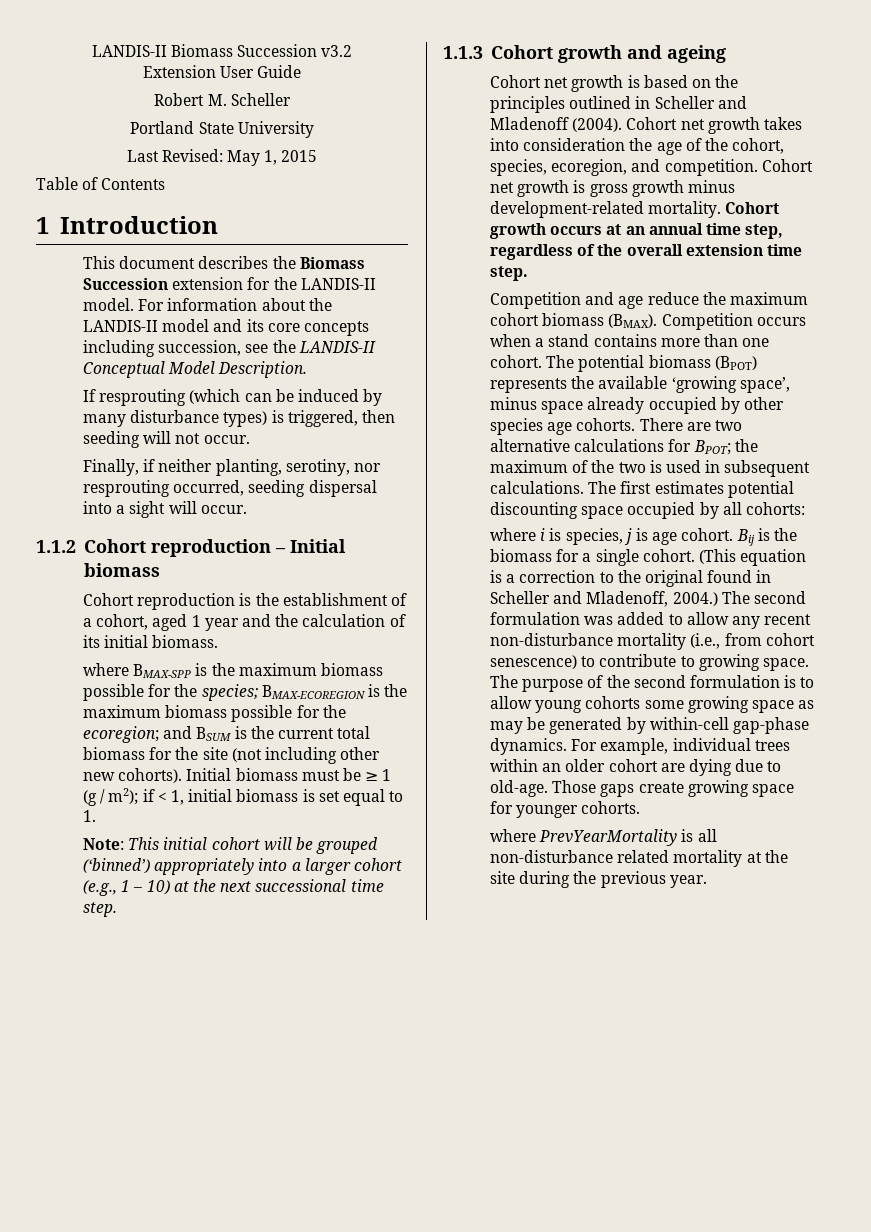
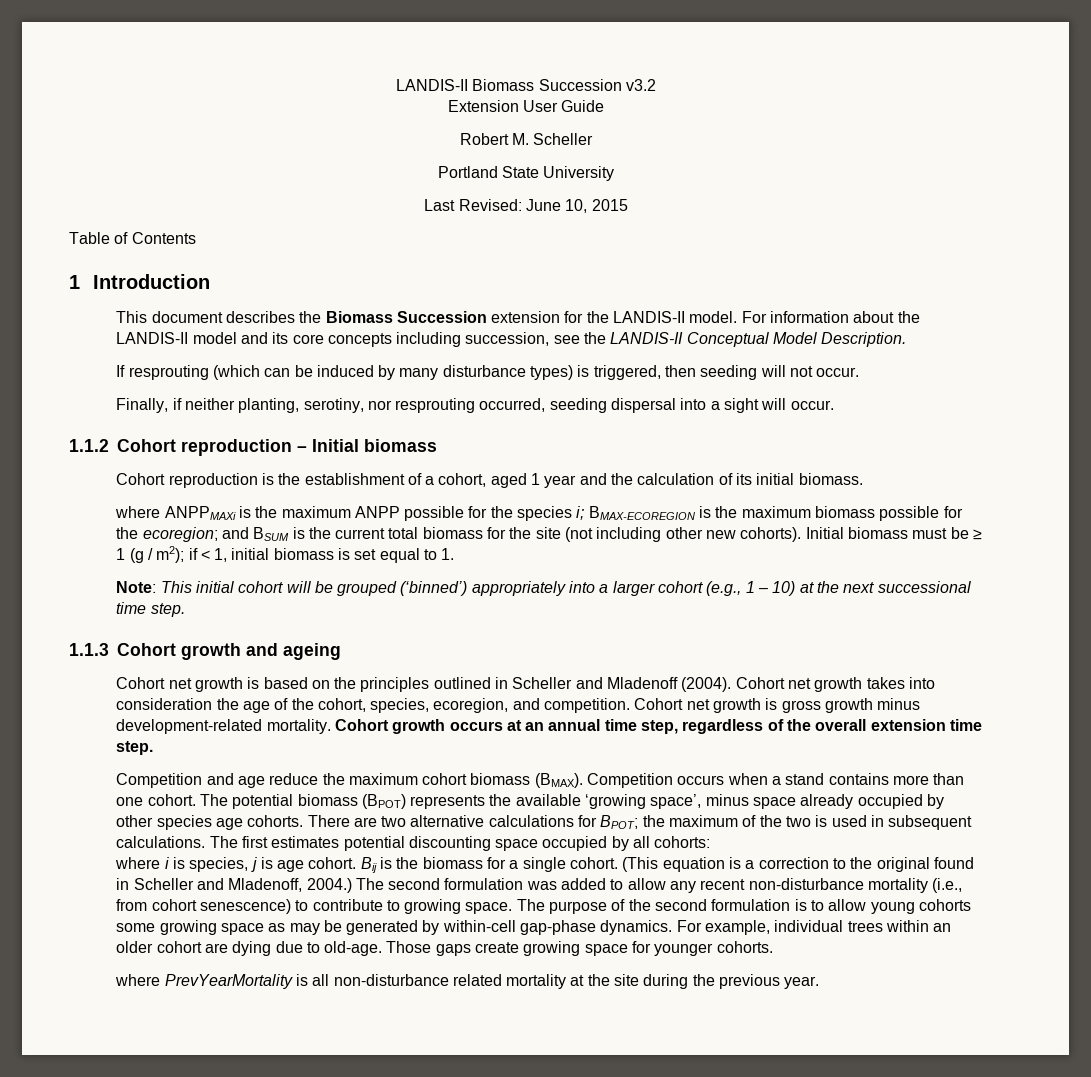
[227,150,278,166] May 1, -> [526,199,588,213] June 10,
[133,663,384,678] [83,684,258,701] BMAX-SPP is the maximum biomass possible for the species; -> [164,506,585,521] ANPPMAXi is the maximum ANPP possible for the species i;

